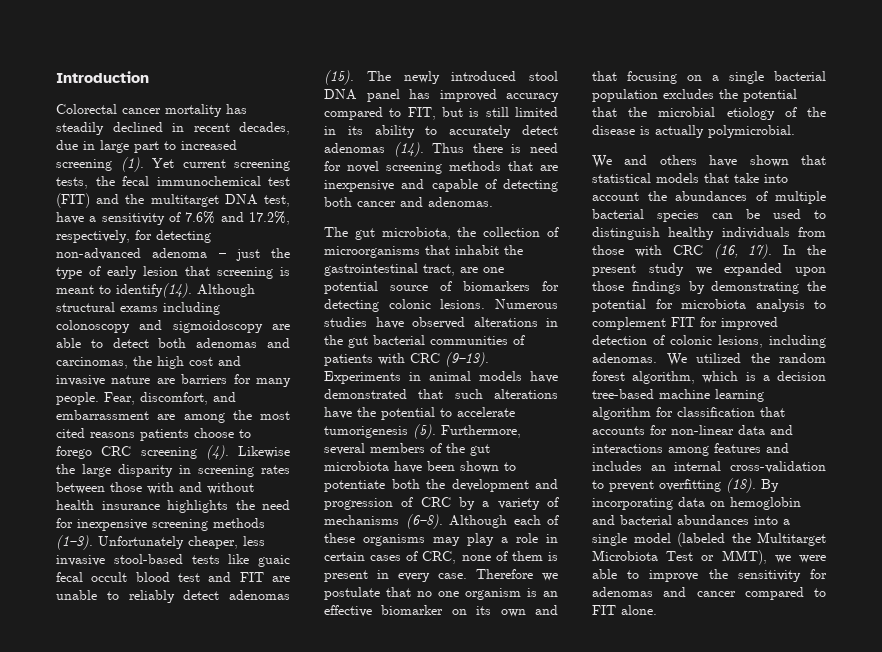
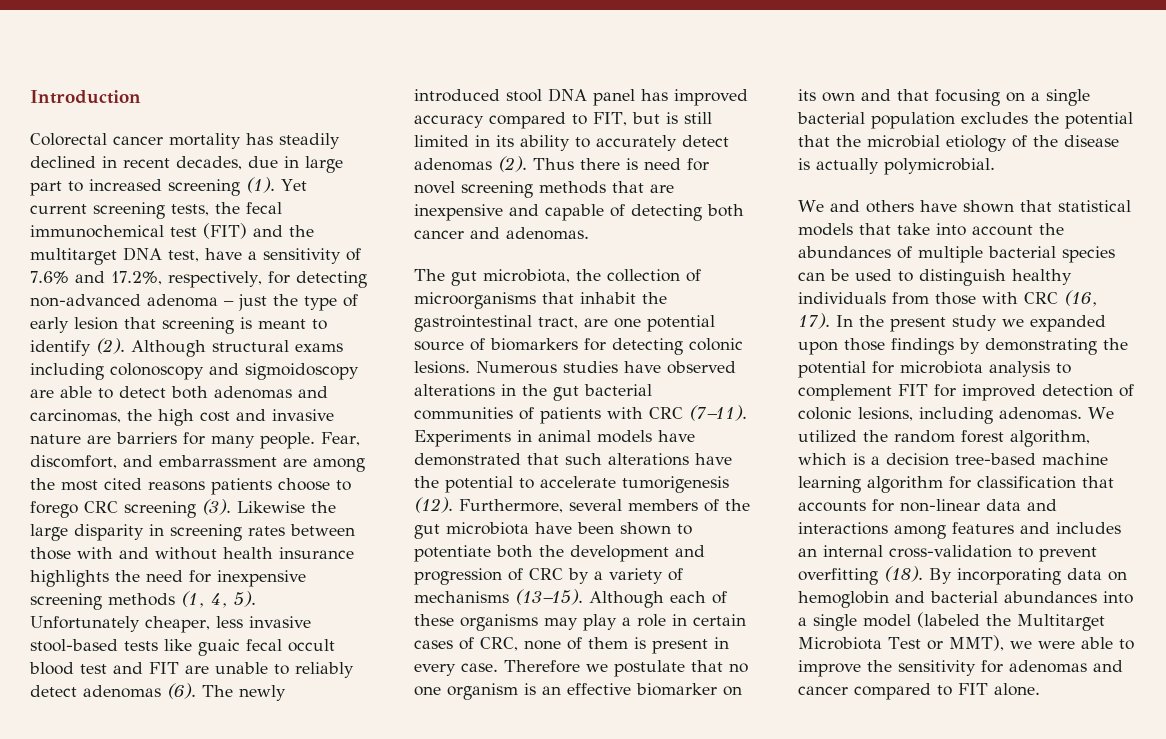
[116,283,192,298] identify(14). -> [30,338,125,356] identify (2).
[205,445,229,460] (4). -> [202,499,231,515] (3).
[56,535,93,550] (1–3). -> [181,591,256,608] (1, 4, 5).
[324,70,354,85] (15). -> [167,683,196,699] (6).
[393,142,424,157] (14). -> [498,156,527,172] (2).
[445,352,489,367] (9–13). -> [689,405,747,421] (7–11).
[413,424,436,439] (5). -> [414,497,453,513] (12).
[405,514,443,529] (6–8). -> [515,589,583,605] (13–15).

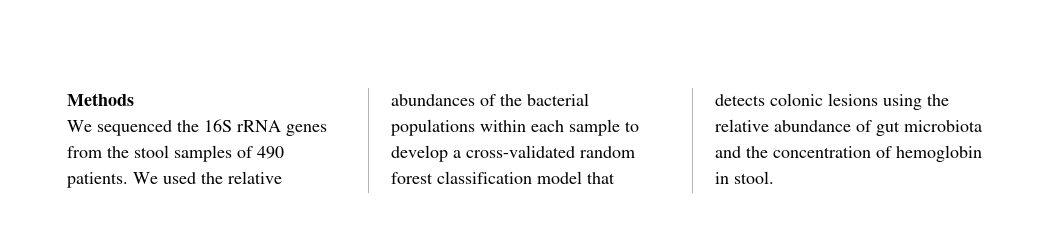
[30,90,141,104] [30,133,340,149] [30,156,343,173] [30,177,307,196] [30,202,282,219] [30,223,314,239] [30,247,361,265] [30,271,367,288] [30,294,358,311] [30,317,327,334] [30,338,343,357] [30,363,359,380] [30,386,328,399] [30,409,334,426] [30,432,360,449] [30,455,365,472] [30,478,351,495] [30,499,336,518] [30,524,355,541] [30,547,354,560] [30,570,306,587] [30,591,256,610] [30,616,311,633] [30,639,335,656] [29,662,354,678] [30,683,286,701] [414,88,748,106] [414,112,712,129] [414,135,729,151] [414,156,709,172] [414,181,674,198] [414,204,744,221] [414,227,589,240] [414,269,701,286] [414,292,667,309] [414,315,715,332] [414,338,743,355] [414,361,736,374] [414,384,652,401] [414,405,747,424] [414,430,695,447] [414,453,732,466] [414,476,729,493] [414,497,750,513] [414,522,692,539] [414,545,705,562] [414,568,683,585] [414,589,727,608] [414,614,746,631] [414,637,729,654] [414,660,748,677] [414,683,742,700] [798,89,1090,106] [797,112,1133,129] [798,135,1119,152] [798,158,995,175] [798,200,1131,213] [798,223,1064,236] [798,246,1115,263] [798,269,1072,286] [798,290,1098,307] [798,313,1106,332] [798,338,1128,355] [798,361,1071,378] [798,384,1134,401] [798,407,1114,424] [798,430,1090,447] [798,453,1108,466] [798,476,1114,493] [798,499,1057,512] [798,522,1121,539] [798,545,1097,562] [798,566,1127,585] [798,591,1133,608] [798,612,1105,631] [798,635,1134,651] [798,660,1123,677] [798,683,1040,700] Introduction // Colorectal cancer mortality has steadily declined in recent decades, due in large part to increased screening (1). Yet current screening tests, the fecal immunochemical test (FIT) and the multitarget DNA test, have a sensitivity of 7.6% and 17.2%, respectively, for detecting non-advanced adenoma – just the type of early lesion that screening is meant to identify (2). Although structural exams including colonoscopy and sigmoidoscopy are able to detect both adenomas and carcinomas, the high cost and invasive nature are barriers for many people. Fear, discomfort, and embarrassment are among the most cited reasons patients choose to forego CRC screening (3). Likewise the large disparity in screening rates between those with and without health insurance highlights the need for inexpensive screening methods (1, 4, 5). Unfortunately cheaper, less invasive stool-based tests like guaic fecal occult blood test and FIT are unable to reliably detect adenomas (6). The newly introduced stool DNA panel has improved accuracy compared to FIT, but is still limited in its ability to accurately detect adenomas (2). Thus there is need for novel screening methods that are inexpensive and capable of detecting both cancer and adenomas. // The gut microbiota, the collection of microorganisms that inhabit the gastrointestinal tract, are one potential source of biomarkers for detecting colonic lesions. Numerous studies have observed alterations in the gut bacterial communities of patients with CRC (7–11). Experiments in animal models have demonstrated that such alterations have the potential to accelerate tumorigenesis (12). Furthermore, several members of the gut microbiota have been shown to potentiate both the development and progression of CRC by a variety of mechanisms (13–15). Although each of these organisms may play a role in certain cases of CRC, none of them is present in every case. Therefore we postulate that no one organism is an effective biomarker on its own and that focusing on a single bacterial population excludes the potential that the microbial etiology of the disease is actually polymicrobial. // We and others have shown that statistical models that take into account the abundances of multiple bacterial species can be used to distinguish healthy individuals from those with CRC (16, 17). In the present study we expanded upon those findings by demonstrating the potential for microbiota analysis to complement FIT for improved detection of colonic lesions, including adenomas. We utilized the random forest algorithm, which is a decision tree-based machine learning algorithm for classification that accounts for non-linear data and interactions among features and includes an internal cross-validation to prevent overfitting (18). By incorporating data on hemoglobin and bacterial abundances into a single model (labeled the Multitarget Microbiota Test or MMT), we were able to improve the sensitivity for adenomas and cancer compared to FIT alone. -> [67,93,134,106] [67,119,327,136] [67,145,284,162] [67,171,282,188] [391,93,589,106] [391,119,639,136] [391,145,635,162] [391,171,615,184] [715,93,949,110] [715,119,982,136] [715,145,982,162] [715,171,774,184] Methods // We sequenced the 16S rRNA genes from the stool samples of 490 patients. We used the relative abundances of the bacterial populations within each sample to develop a cross-validated random forest classification model that detects colonic lesions using the relative abundance of gut microbiota and the concentration of hemoglobin in stool.

